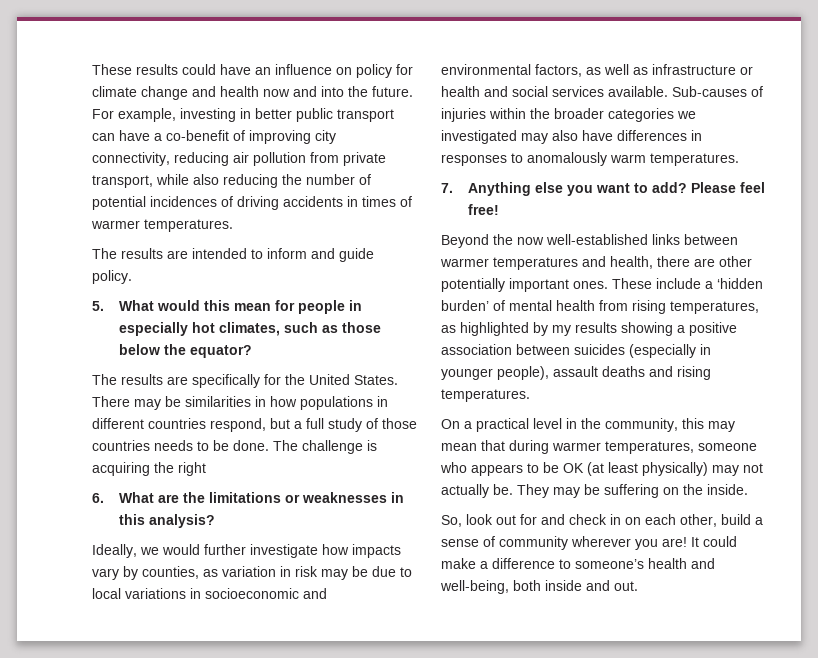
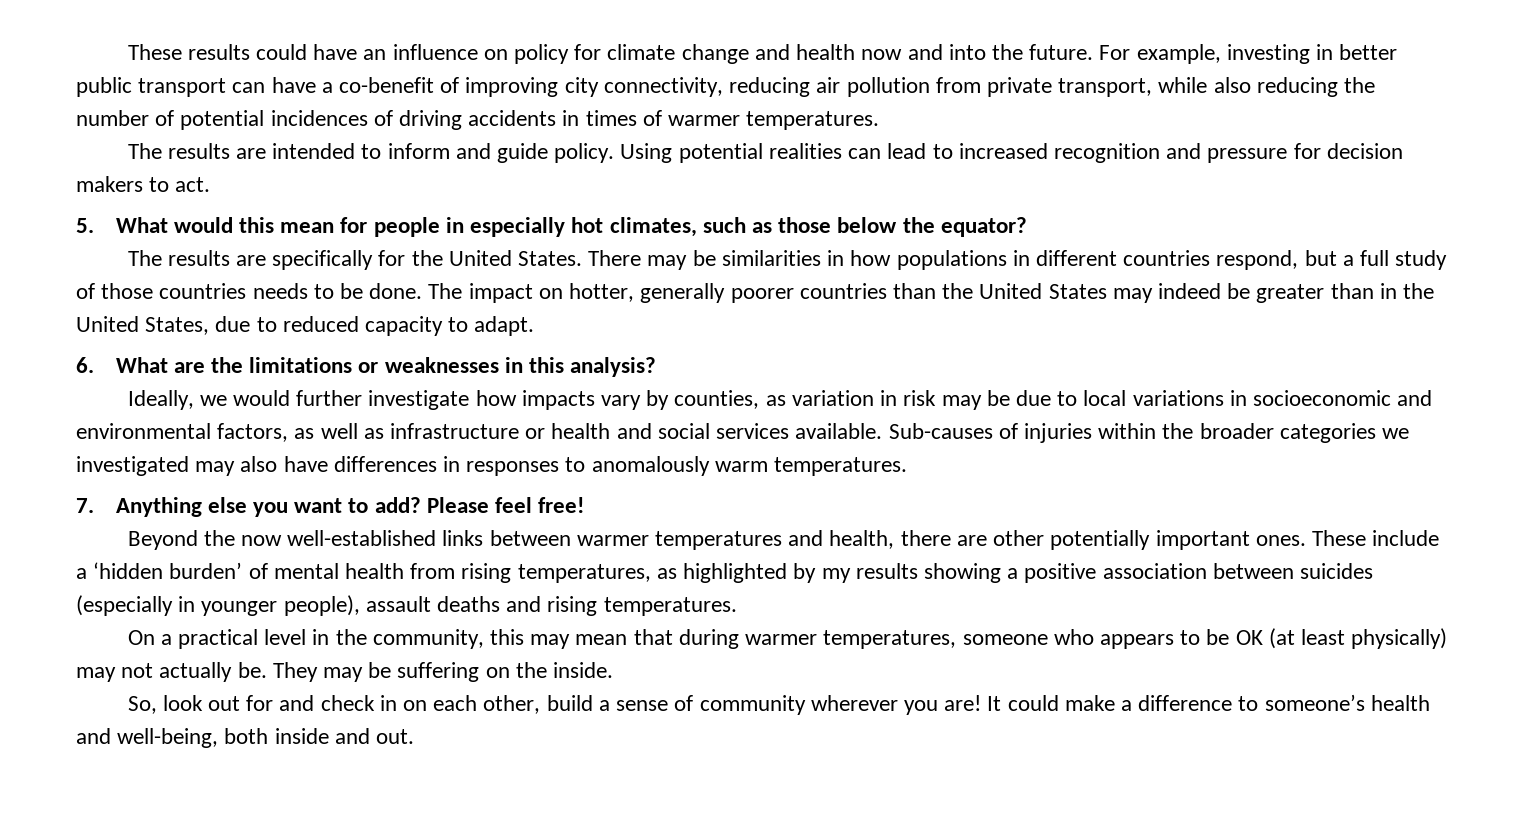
(132, 277) none -> [620,143,1403,163] [76,176,211,192] Using potential realities can lead to increased recognition and pressure for decision makers to act.
[302,440,377,454] [92,462,206,476] challenge is acquiring the right -> [468,283,1435,303] [76,316,535,336] impact on hotter, generally poorer countries than the United States may indeed be greater than in the United States, due to reduced capacity to adapt.

